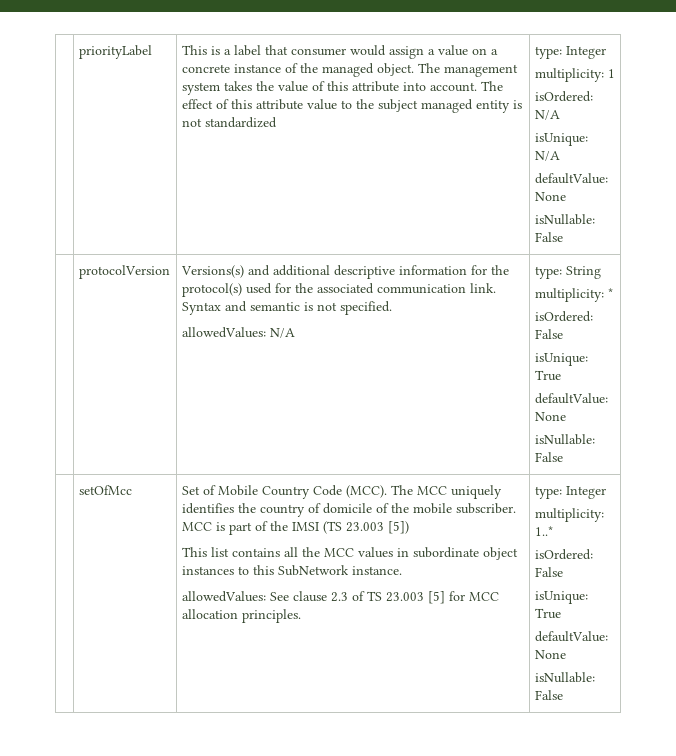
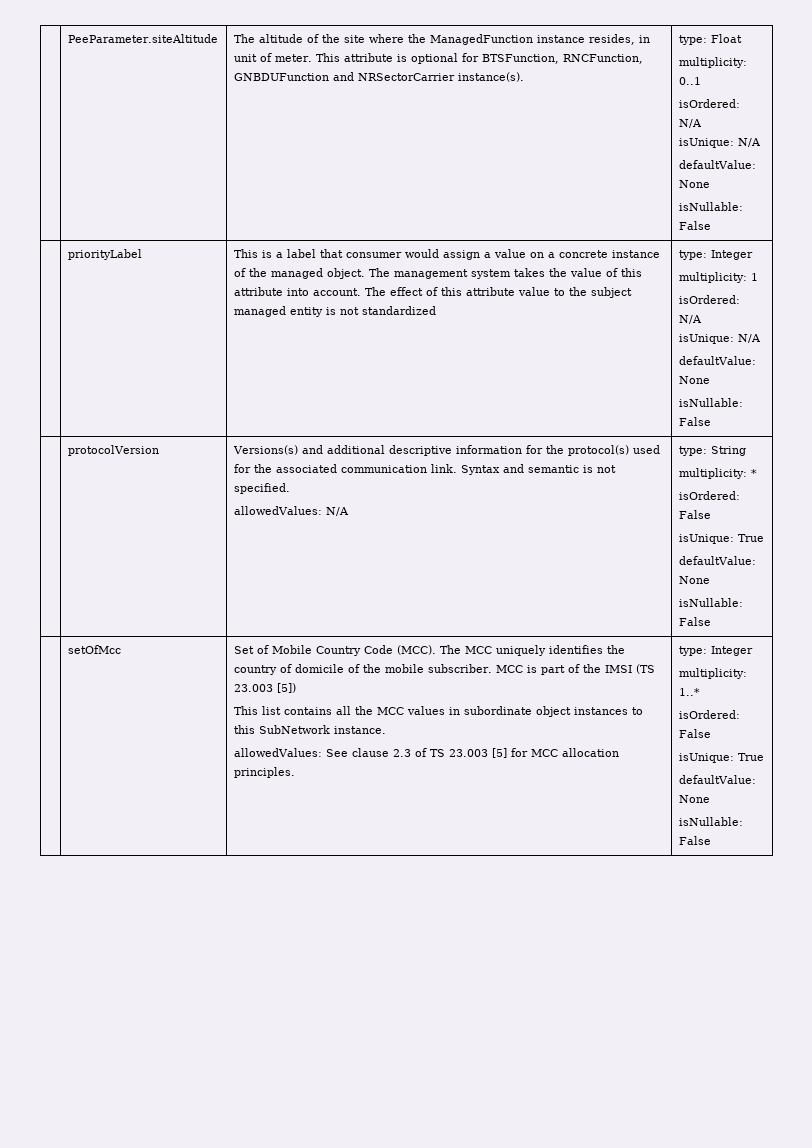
(78, 52) none -> [67,34,218,43] [233,34,650,45] [233,53,643,64] [233,72,524,82] [678,34,742,45] [678,57,747,68] [678,77,701,85] [678,99,740,108] [678,119,702,128] [678,138,761,148] [678,160,756,169] [678,180,710,188] [678,202,743,211] [678,221,711,230] | PeeParameter.siteAltitude | The altitude of the site where the ManagedFunction instance resides, in unit of meter. This attribute is optional for BTSFunction, RNCFunction, GNBDUFunction and NRSectorCarrier instance(s). | type: Float // multiplicity: 0..1 // isOrdered: N/A // isUnique: N/A // defaultValue: None // isNullable: False //

